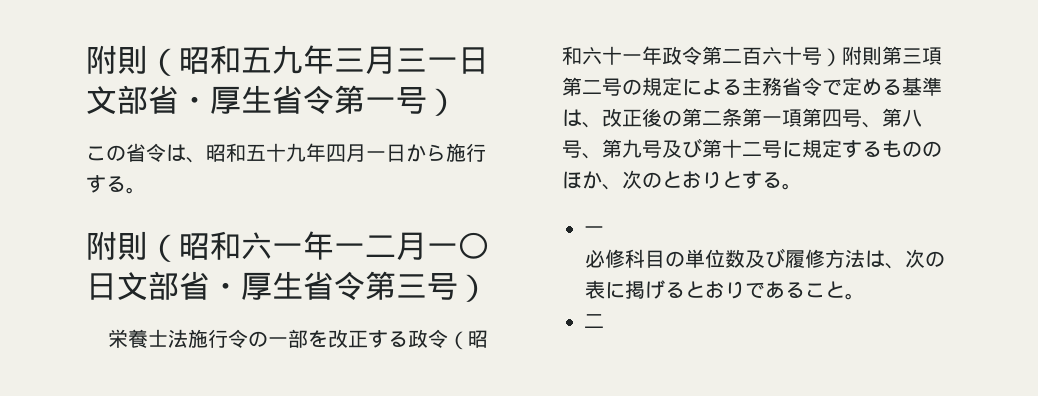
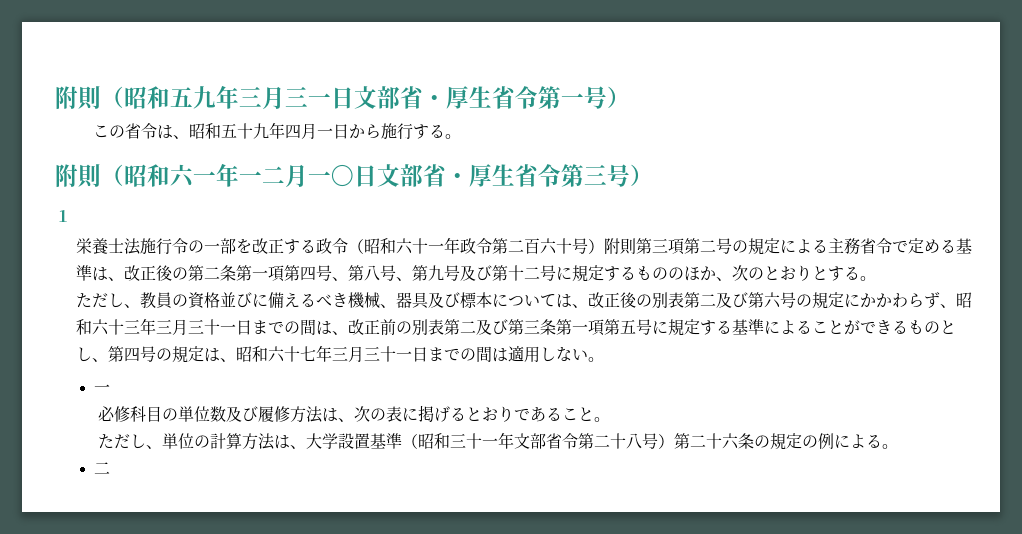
(489, 288) none -> [55,210,71,222] // １
(803, 186) none -> [76,292,973,309] [76,318,957,336] [76,345,605,363] // ただし、教員の資格並びに備えるべき機械、器具及び標本については、改正後の別表第二及び第六号の規定にかかわらず、昭和六十三年三月三十一日までの間は、改正前の別表第二及び第三条第一項第五号に規定する基準によることができるものとし、第四号の規定は、昭和六十七年三月三十一日までの間は適用しない。
(865, 296) none -> [97,432,898,450] // ただし、単位の計算方法は、大学設置基準（昭和三十一年文部省令第二十八号）第二十六条の規定の例による。

